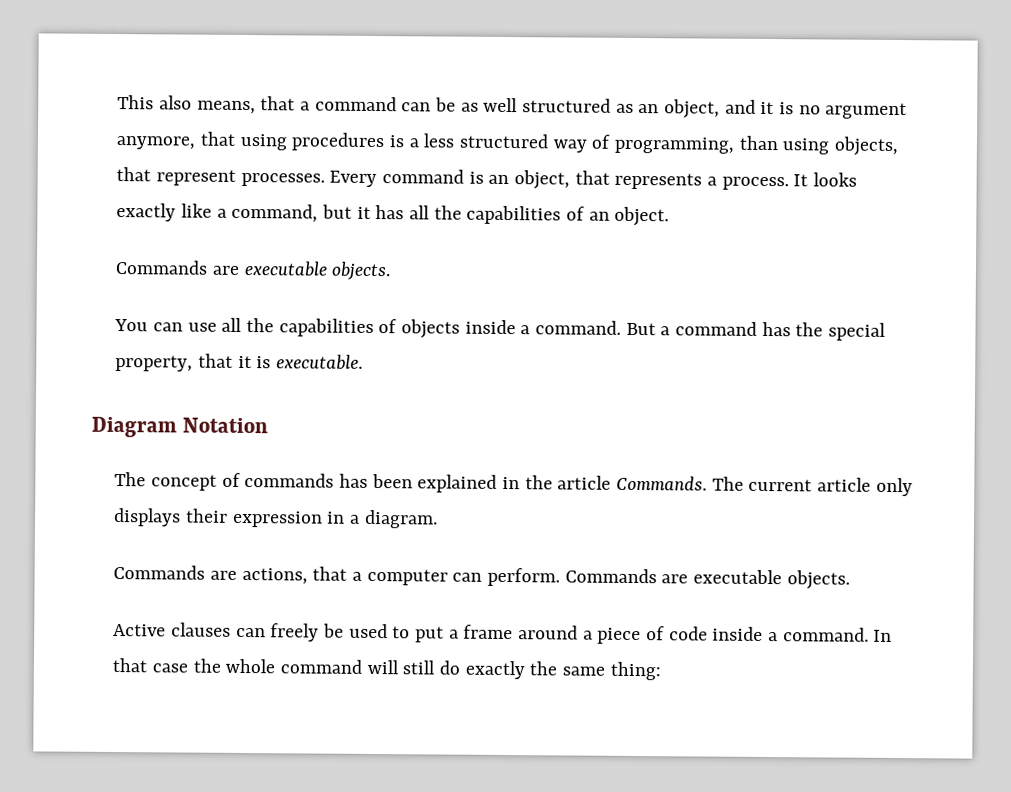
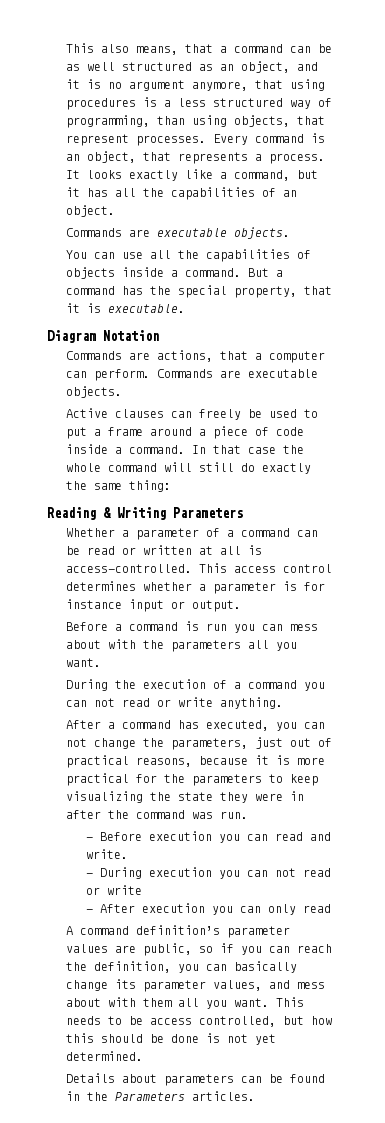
[114,471,913,497] [113,507,438,529] // The concept of commands has been explained in the article Commands. The current article only displays their expression in a diagram. -> (159, 335) none
(661, 671) none -> [47,507,243,520] [66,528,319,540] [66,545,263,555] [66,563,333,573] [66,581,326,594] [66,599,242,612] [66,621,319,633] [66,639,298,652] [66,658,102,667] [66,679,326,691] [66,697,284,709] [66,720,326,731] [66,737,333,750] [66,755,326,768] [66,773,319,786] [66,791,305,803] [66,810,249,819] [85,831,331,843] [85,849,128,859] [85,867,331,879] [85,885,142,895] [85,903,331,915] [66,925,291,938] [66,943,333,956] [66,961,298,973] [66,979,326,992] [66,997,305,1009] [66,1016,333,1027] [66,1033,277,1045] [66,1051,144,1061] [66,1073,326,1086] [66,1091,256,1101] // Reading & Writing Parameters // Whether a parameter of a command can be read or written at all is access-controlled. This access control determines whether a parameter is for instance input or output. // Before a command is run you can mess about with the parameters all you want. // During the execution of a command you can not read or write anything. // After a command has executed, you can not change the parameters, just out of practical reasons, because it is more practical for the parameters to keep visualizing the state they were in after the command was run. // - Before execution you can read and write. // - During execution you can not read or write // - After execution you can only read // A command definition’s parameter values are public, so if you can reach the definition, you can basically change its parameter values, and mess about with them all you want. This needs to be access controlled, but how this should be done is not yet determined. // Details about parameters can be found in the Parameters articles.

